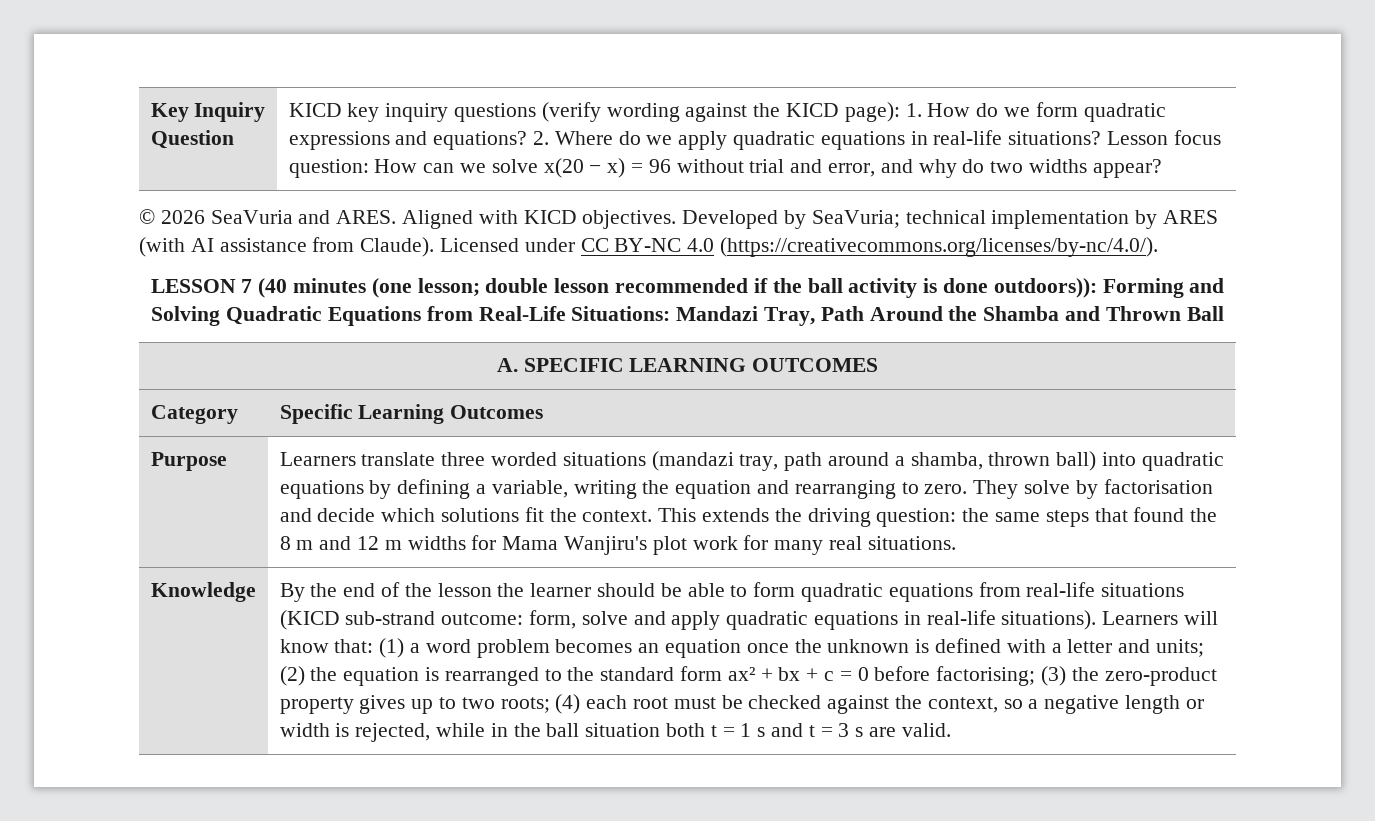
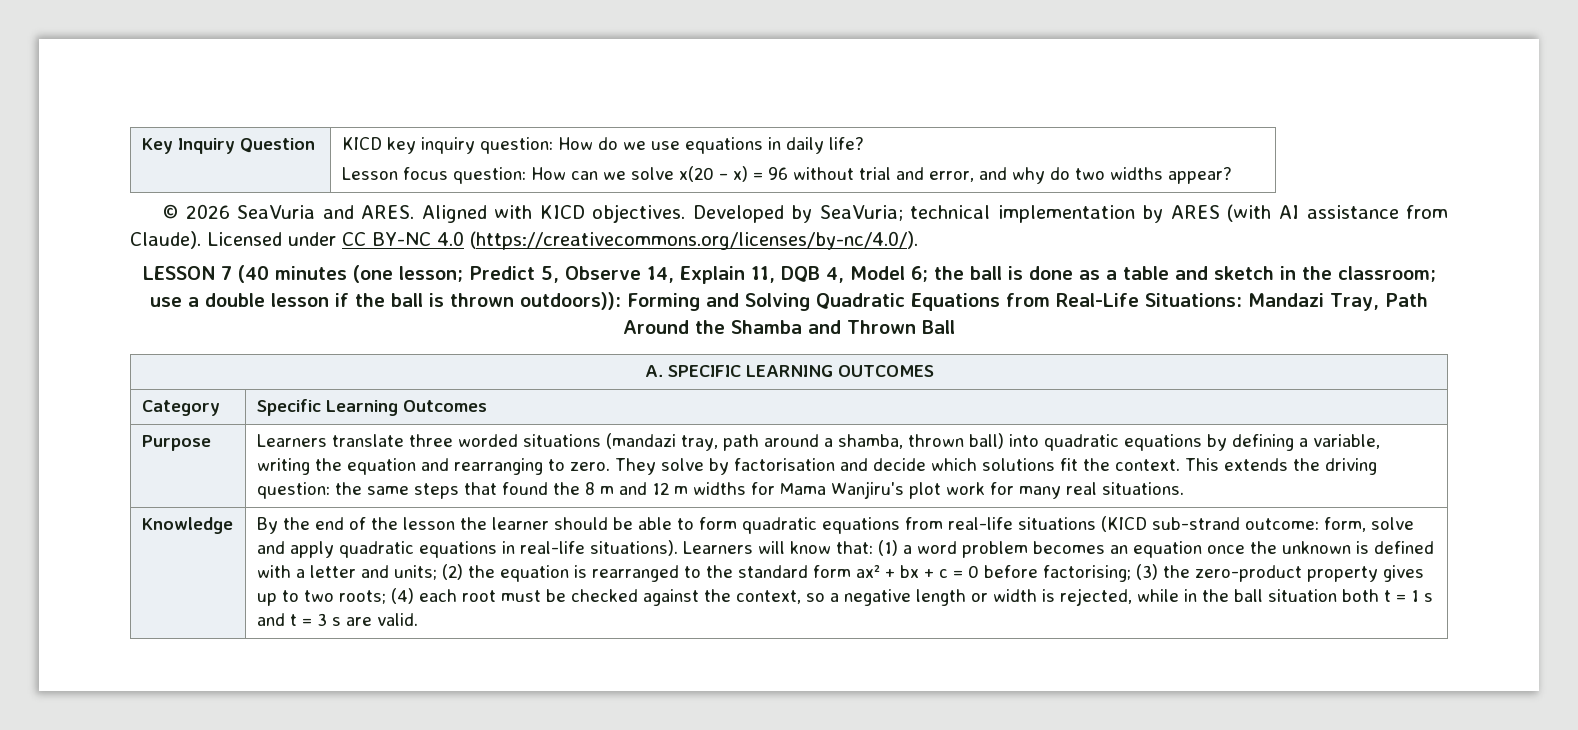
[454,102,1166,122] [288,130,1102,150] questions (verify wording against the KICD page): 1. How do we form quadratic expressions and equations? 2. Where do we apply quadratic equations in real-life situations? -> [479,137,864,154] question: How do we use equations in daily life? //
(480, 287) none -> [468,266,1436,284] [150,297,200,307] Predict 5, Observe 14, Explain 11, DQB 4, Model 6; the ball is done as a table and sketch in the classroom; use a
[615,278,749,293] recommended -> (330, 300) none
[848,278,988,298] activity is done -> [429,293,515,307] is thrown

